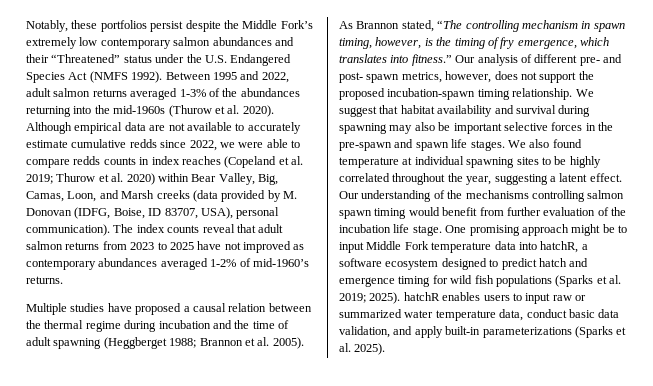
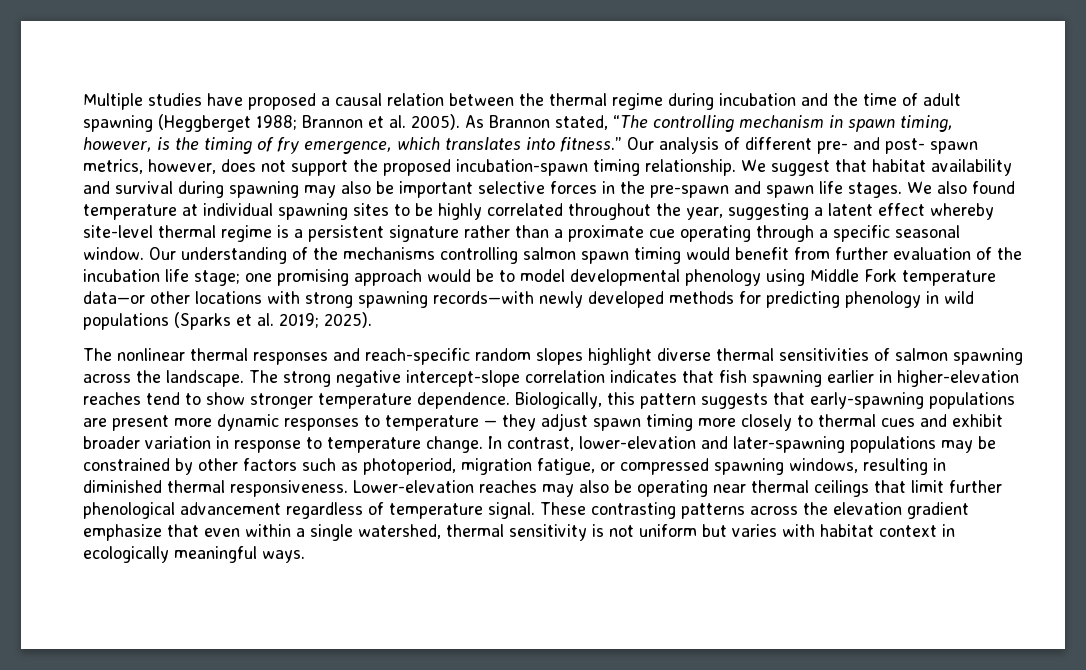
[26,20,313,32] [26,37,294,49] [26,54,292,66] [26,71,289,83] [26,88,300,100] [26,105,274,117] [26,122,301,134] [26,139,300,151] [26,156,303,168] [26,173,278,185] [26,190,297,202] [26,207,280,219] [26,224,284,236] [26,241,305,253] [26,258,309,270] [26,276,63,284] Notably, these portfolios persist despite the Middle Fork’s extremely low contemporary salmon abundances and their “Threatened” status under the U.S. Endangered Species Act (NMFS 1992). Between 1995 and 2022, adult salmon returns averaged 1-3% of the abundances returning into the mid-1960s (Thurow et al. 2020). Although empirical data are not available to accurately estimate cumulative redds since 2022, we were able to compare redds counts in index reaches (Copeland et al. 2019; Thurow et al. 2020) within Bear Valley, Big, Camas, Loon, and Marsh creeks (data provided by M. Donovan (IDFG, Boise, ID 83707, USA), personal communication). The index counts reveal that adult salmon returns from 2023 to 2025 have not improved as contemporary abundances averaged 1-2% of mid-1960’s returns. // -> (83, 101) none
[589,173,622,182] effect. -> [878,203,994,220] [83,225,960,242] [83,247,144,260] effect whereby site-level thermal regime is a persistent signature rather than a proximate cue operating through a specific seasonal window.
[412,225,467,236] stage. One -> [194,270,272,286] stage; one
[571,224,601,236] might -> [427,269,471,282] would
[339,241,588,253] [339,258,589,270] [339,275,494,287] input Middle Fork temperature data into hatchR, a software ecosystem designed to predict hatch and emergence timing for wild fish -> [520,269,996,286] [83,291,974,308] model developmental phenology using Middle Fork temperature data—or other locations with strong spawning records—with newly developed methods for predicting phenology in wild
[403,292,586,304] [339,309,620,321] [339,326,627,338] [339,343,386,355] hatchR enables users to input raw or summarized water temperature data, conduct basic data validation, and apply built-in parameterizations (Sparks et al. 2025). -> [83,348,1023,365] [83,370,1019,387] [83,392,1015,409] [83,413,1003,431] [83,436,996,453] [83,458,946,475] [83,480,1002,497] [83,502,969,519] [83,524,955,541] [83,546,305,563] // The nonlinear thermal responses and reach-specific random slopes highlight diverse thermal sensitivities of salmon spawning across the landscape. The strong negative intercept-slope correlation indicates that fish spawning earlier in higher-elevation reaches tend to show stronger temperature dependence. Biologically, this pattern suggests that early-spawning populations are present more dynamic responses to temperature — they adjust spawn timing more closely to thermal cues and exhibit broader variation in response to temperature change. In contrast, lower-elevation and later-spawning populations may be constrained by other factors such as photoperiod, migration fatigue, or compressed spawning windows, resulting in diminished thermal responsiveness. Lower-elevation reaches may also be operating near thermal ceilings that limit further phenological advancement regardless of temperature signal. These contrasting patterns across the elevation gradient emphasize that even within a single watershed, thermal sensitivity is not uniform but varies with habitat context in ecologically meaningful ways.

